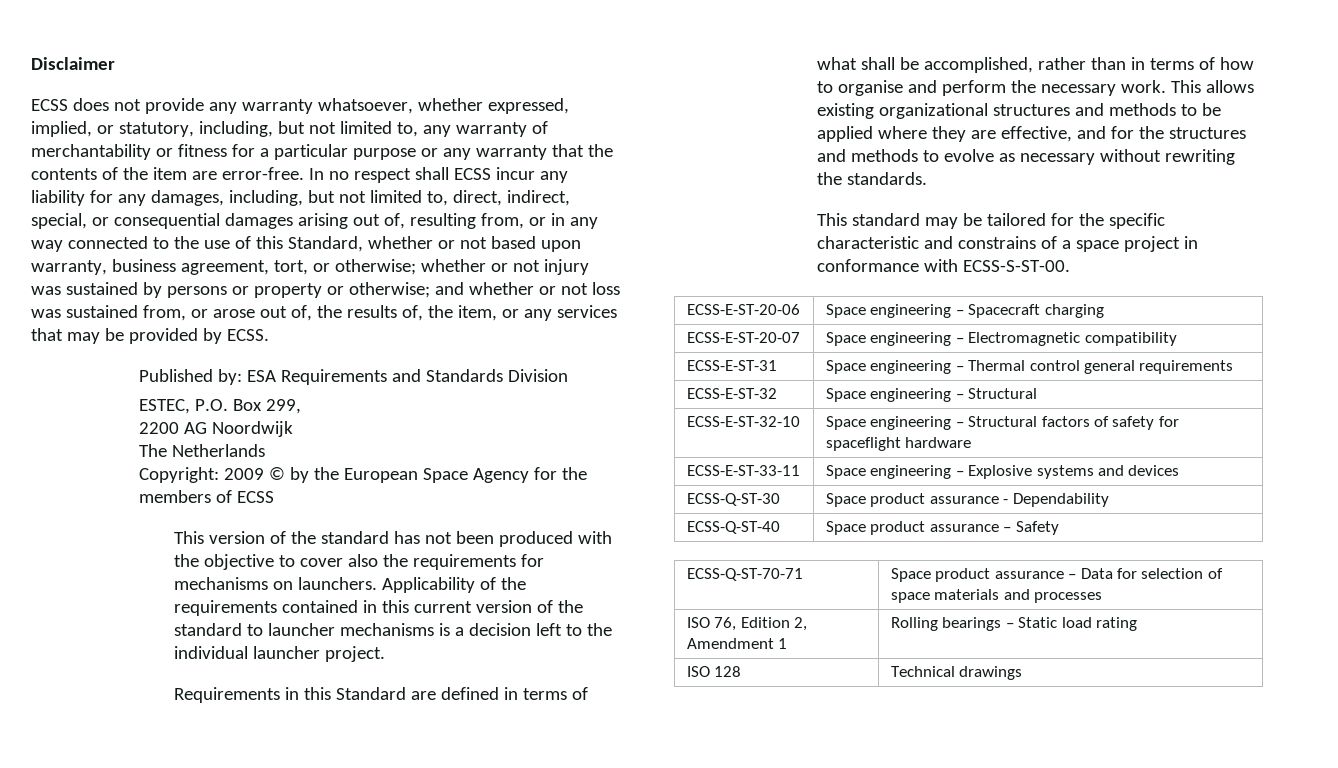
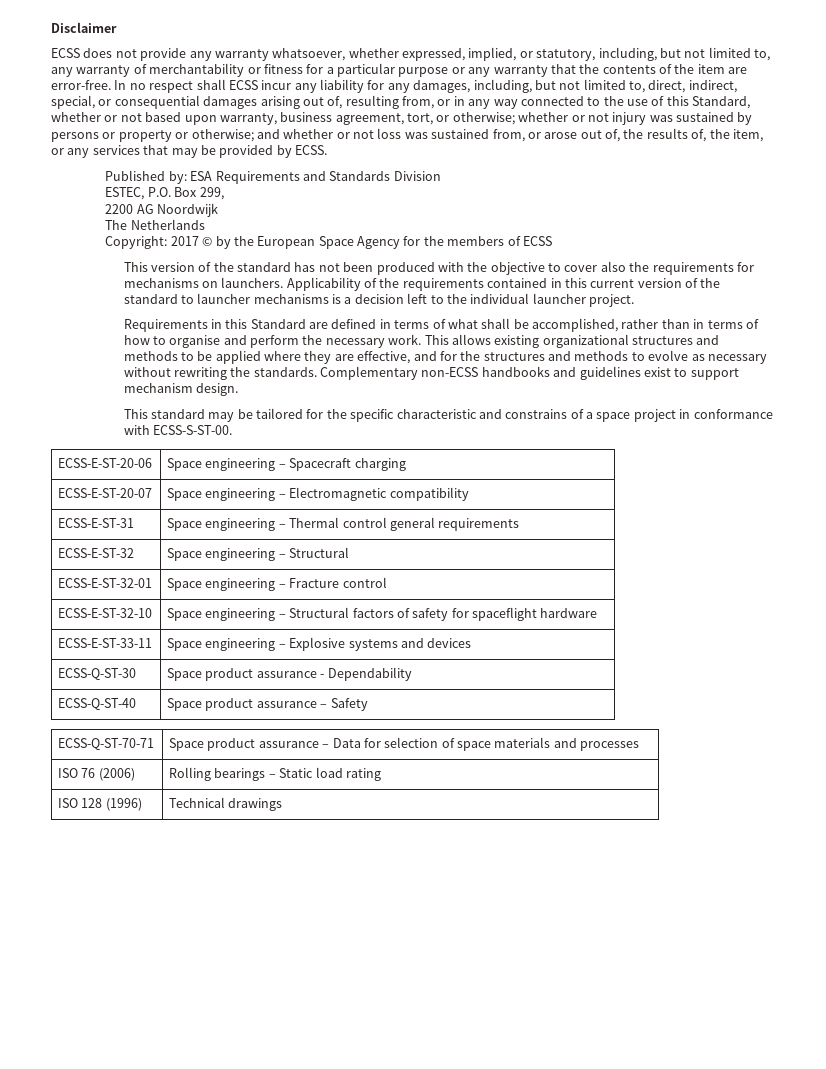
[223,468,264,480] 2009 -> [170,236,199,246] 2017
(928, 178) none -> [320,366,739,380] [123,383,238,396] Complementary non-ECSS handbooks and guidelines exist to support mechanism design.
(1038, 393) none -> [58,578,153,588] [167,577,387,591] // ECSS-E-ST-32-01 | Space engineering – Fracture control
[714,617,808,631] [686,638,788,649] 76, Edition 2, Amendment 1 -> [81,768,135,781] 76 (2006)
(742, 671) none -> [105,798,142,811] (1996)

